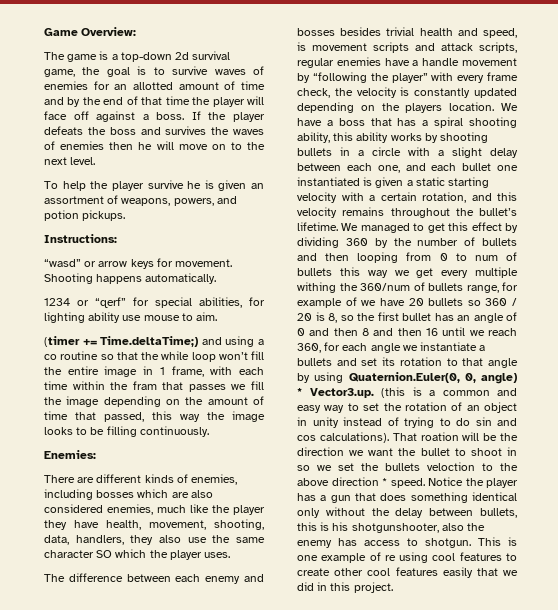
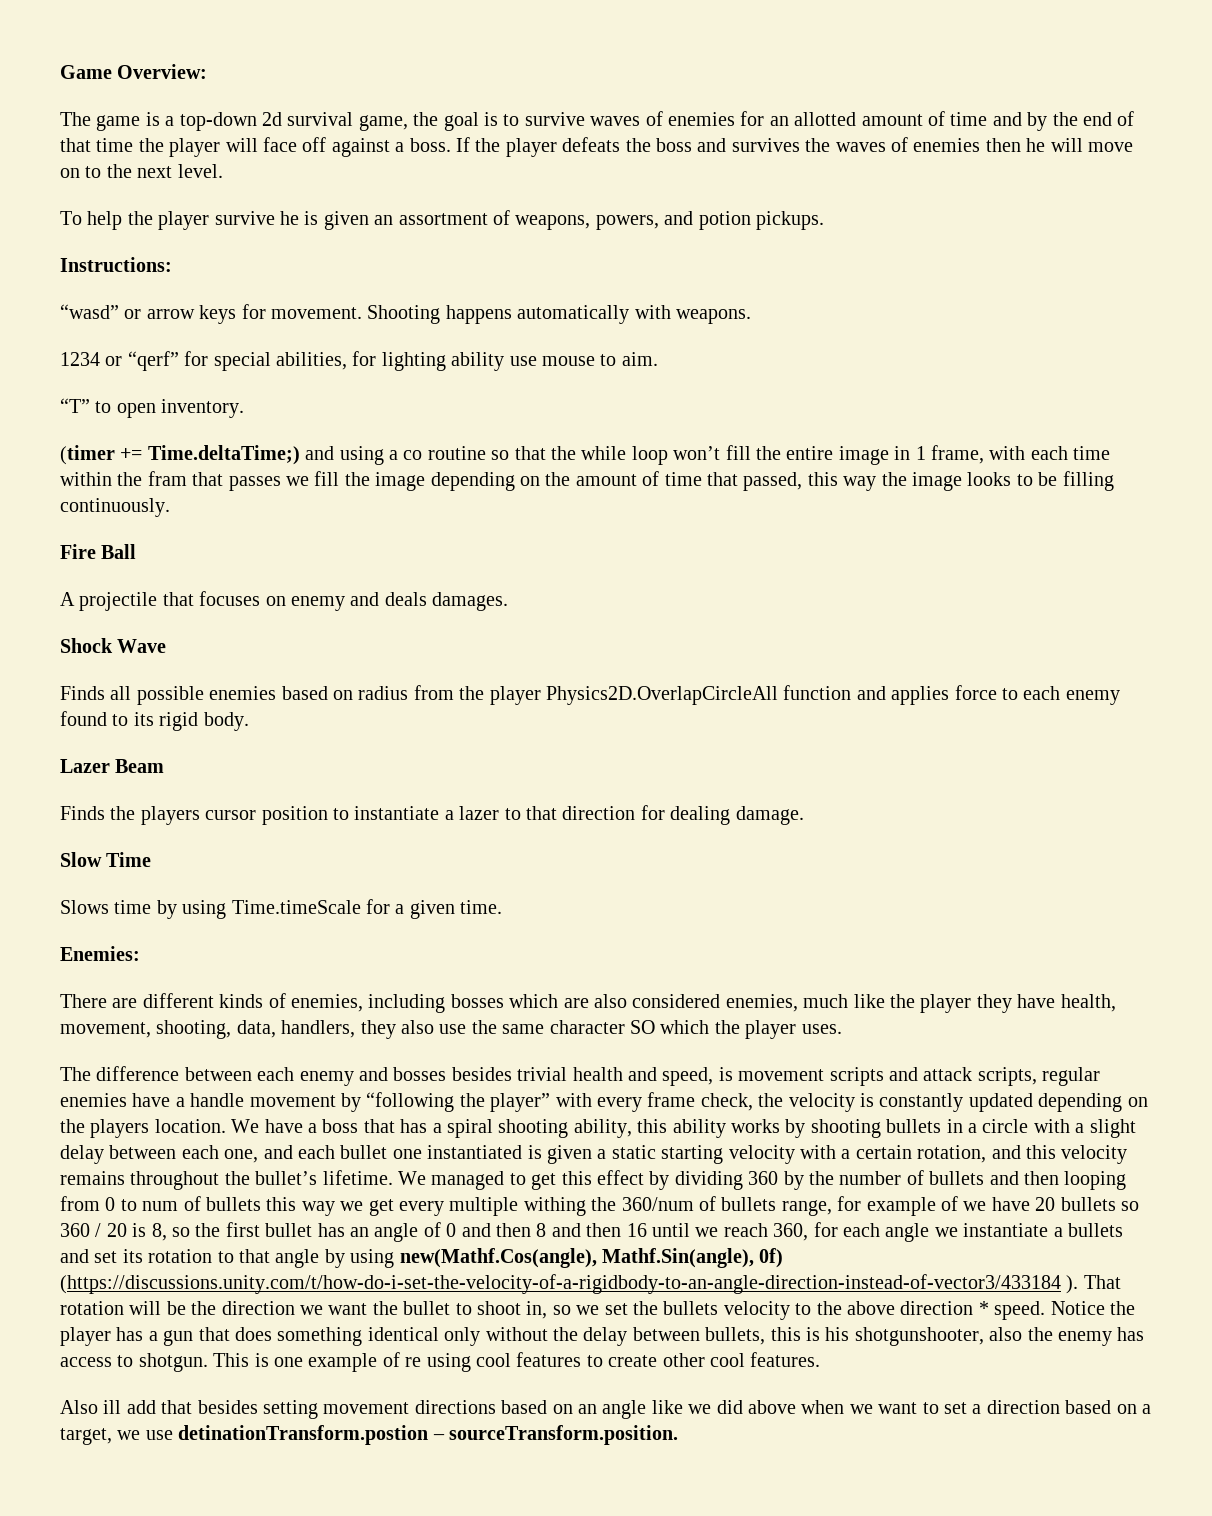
[145,273,217,284] automatically. -> [517,305,751,324] automatically with weapons.
(218, 316) none -> [60,398,245,418] // “T” to open inventory.
(209, 431) none -> [60,544,137,559] [60,591,509,611] [60,638,167,653] [60,685,1120,705] [60,711,249,731] [60,759,165,773] [60,805,804,825] [60,852,152,867] [60,899,503,919] // Fire Ball // A projectile that focuses on enemy and deals damages. // Shock Wave // Finds all possible enemies based on radius from the player Physics2D.OverlapCircleAll function and applies force to each enemy found to its rigid body. // Lazer Beam // Finds the players cursor position to instantiate a lazer to that direction for dealing damage. // Slow Time // Slows time by using Time.timeScale for a given time.
[348,372,517,384] [297,387,517,398] [297,402,517,413] [297,417,517,428] [297,432,459,443] Quaternion.Euler(0, 0, angle) * Vector3.up. (this is a common and easy way to set the rotation of an object in unity instead of trying to do sin and cos calculations). That roation -> [399,1248,784,1268] [60,1274,1121,1294] [60,1301,124,1315] new(Mathf.Cos(angle), Mathf.Sin(angle), 0f) (https://discussions.unity.com/t/how-do-i-set-the-velocity-of-a-rigidbody-to-an-angle-direction-instead-of-vector3/433184 ). That rotation
[507,447,517,456] in -> [526,1301,548,1319] in,
[427,462,475,471] veloction -> [723,1301,790,1320] velocity
[395,567,518,578] [297,582,393,593] features easily that we did in this project. -> [750,1352,821,1367] [60,1400,1151,1419] [60,1425,678,1445] features. // Also ill add that besides setting movement directions based on an angle like we did above when we want to set a direction based on a target, we use detinationTransform.postion – sourceTransform.position.

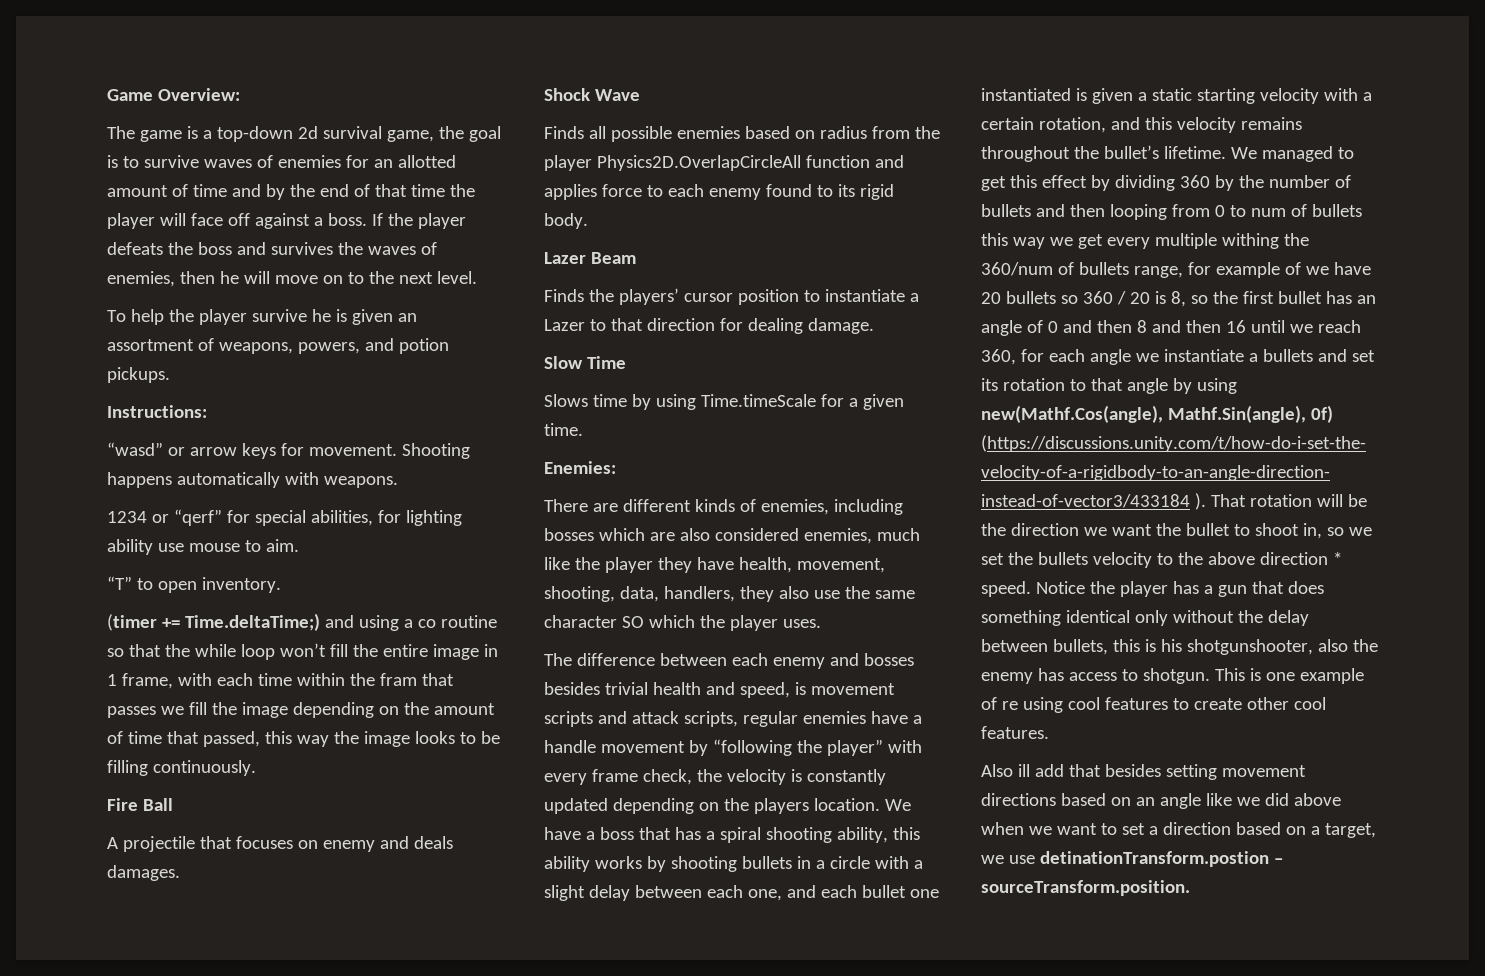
[913,138,981,152] enemies -> [107,271,175,287] enemies,
[140,806,200,825] players -> [618,288,679,305] players’
[459,806,500,820] lazer -> [544,319,585,331] Lazer

